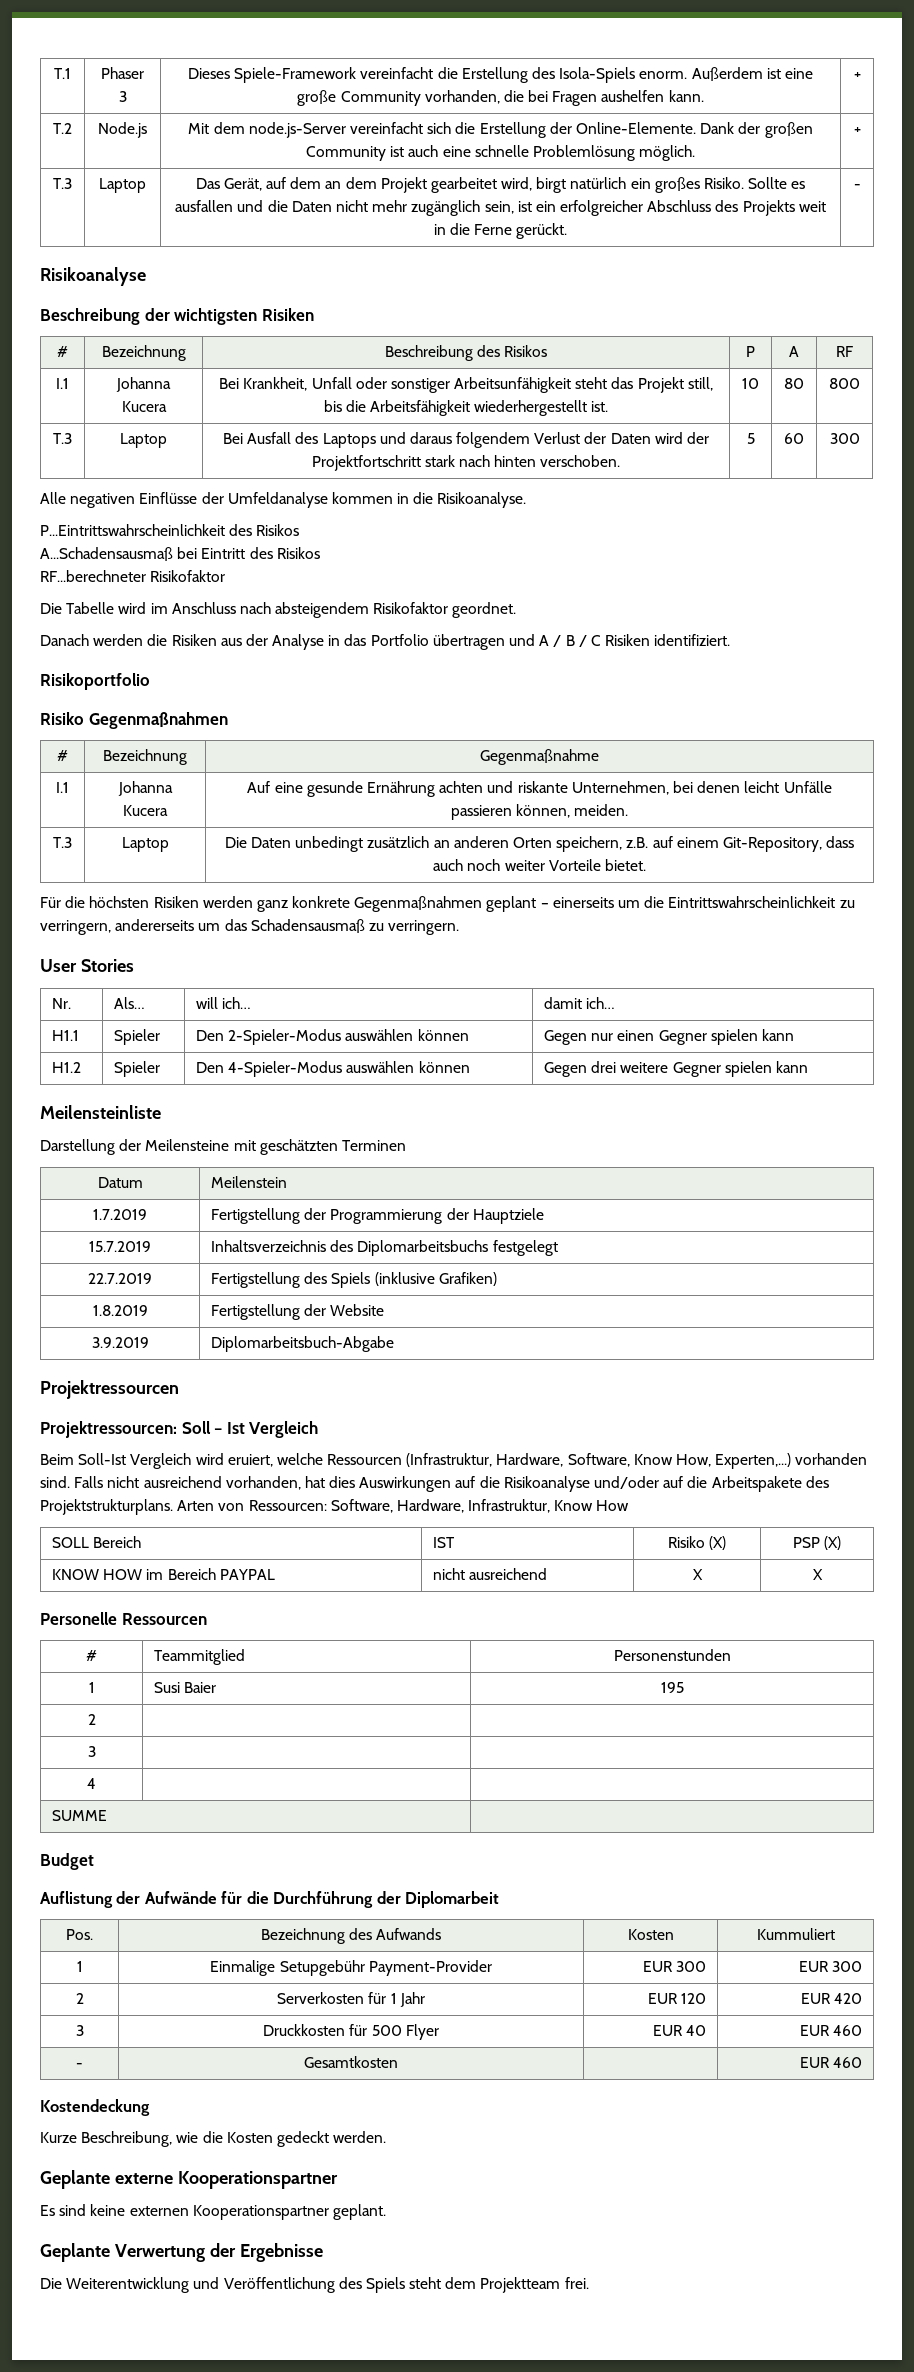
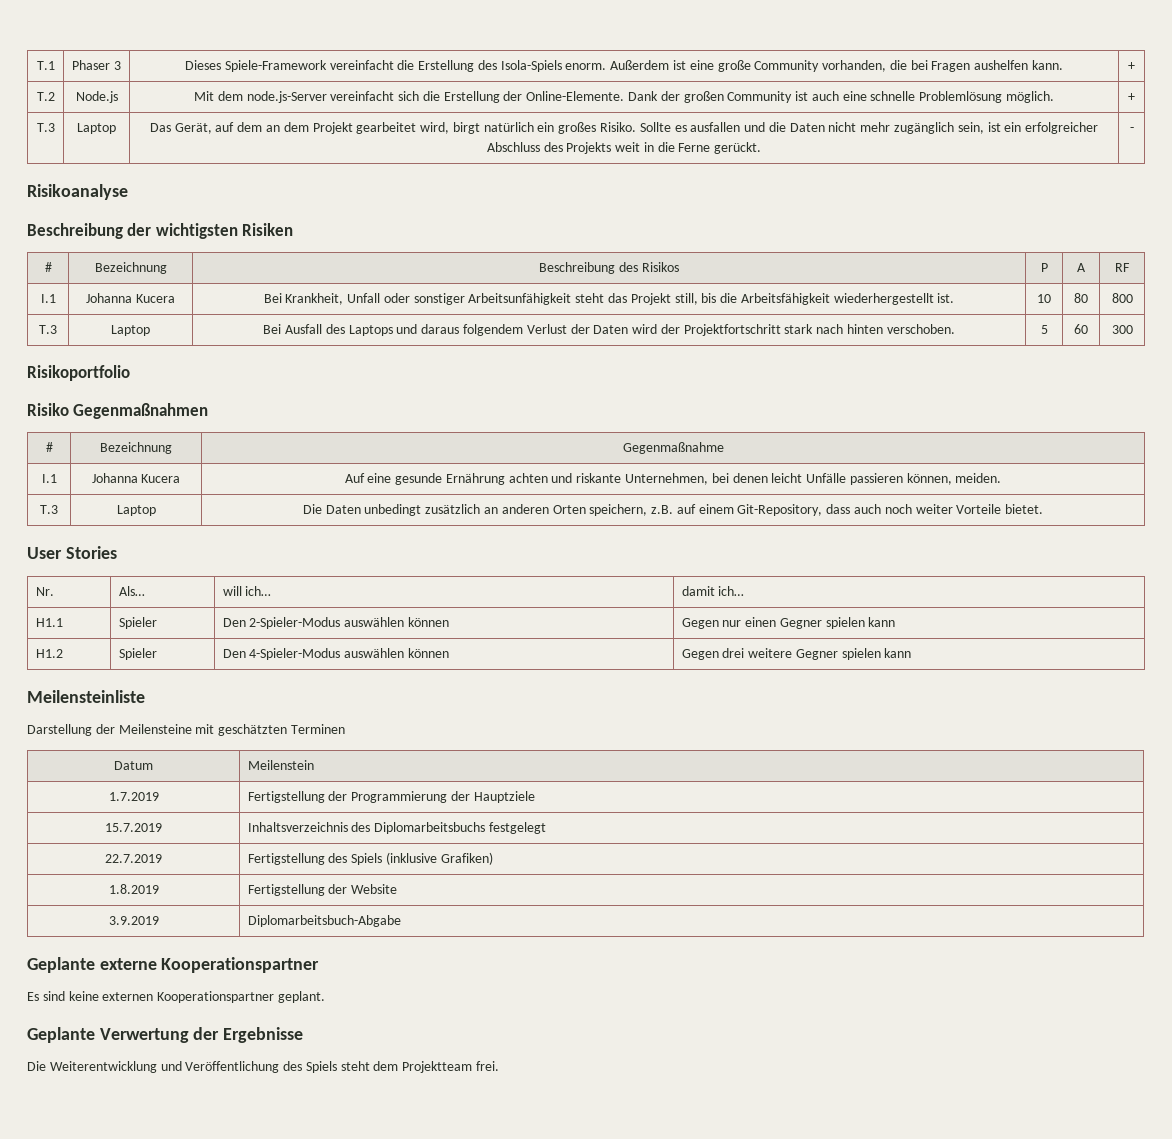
[40,492,527,508] [40,524,300,536] [40,547,320,561] [40,570,226,582] [40,602,517,618] [40,634,731,650] // Alle negativen Einflüsse der Umfeldanalyse kommen in die Risikoanalyse. // P...Eintrittswahrscheinlichkeit des Risikos // A...Schadensausmaß bei Eintritt des Risikos // RF...berechneter Risikofaktor // Die Tabelle wird im Anschluss nach absteigendem Risikofaktor geordnet. // Danach werden die Risiken aus der Analyse in das Portfolio übertragen und A / B / C Risiken identifiziert. -> (1133, 329) none
[40,896,855,912] [40,919,460,935] // Für die höchsten Risiken werden ganz konkrete Gegenmaßnahmen geplant – einerseits um die Eintrittswahrscheinlichkeit zu verringern, andererseits um das Schadensausmaß zu verringern. -> (1044, 509) none
[40,1380,179,1399] [40,1421,319,1438] [40,1453,868,1469] [40,1476,829,1492] [40,1499,630,1515] [52,1536,142,1548] [433,1537,456,1548] [667,1536,727,1550] [792,1536,842,1550] [52,1568,275,1580] [433,1568,548,1580] [692,1569,703,1580] [812,1569,823,1580] [40,1612,207,1625] [86,1650,97,1661] [154,1649,246,1665] [613,1649,731,1661] [88,1682,95,1693] [154,1682,217,1693] [660,1682,684,1693] [87,1714,96,1725] [87,1746,96,1757] [87,1778,96,1789] [52,1810,108,1821] [40,1853,94,1870] [40,1891,500,1908] [66,1929,93,1940] [260,1928,442,1944] [627,1929,674,1940] [756,1928,835,1940] [76,1961,83,1972] [210,1960,492,1976] [642,1961,706,1972] [798,1961,862,1972] [75,1993,84,2004] [277,1992,425,2007] [647,1993,706,2004] [800,1993,862,2004] [75,2025,84,2036] [263,2024,439,2040] [652,2025,706,2036] [799,2025,862,2036] [76,2063,83,2068] [304,2056,398,2068] [799,2057,862,2068] [40,2099,150,2116] [40,2131,387,2147] // Projektressourcen // Projektressourcen: Soll – Ist Vergleich // Beim Soll-Ist Vergleich wird eruiert, welche Ressourcen (Infrastruktur, Hardware, Software, Know How, Experten,...) vorhanden sind. Falls nicht ausreichend vorhanden, hat dies Auswirkungen auf die Risikoanalyse und/oder auf die Arbeitspakete des Projektstrukturplans. Arten von Ressourcen: Software, Hardware, Infrastruktur, Know How // SOLL Bereich | IST | Risiko (X) | PSP (X) // KNOW HOW im Bereich PAYPAL | nicht ausreichend | X | X // Personelle Ressourcen // # | Teammitglied | Personenstunden // 1 | Susi Baier | 195 // 2 | | // 3 | | // 4 | | // SUMME | // Budget // Auflistung der Aufwände für die Durchführung der Diplomarbeit // Pos. | Bezeichnung des Aufwands | Kosten | Kummuliert // 1 | Einmalige Setupgebühr Payment-Provider | EUR 300 | EUR 300 // 2 | Serverkosten für 1 Jahr | EUR 120 | EUR 420 // 3 | Druckkosten für 500 Flyer | EUR 40 | EUR 460 // - | Gesamtkosten | | EUR 460 // Kostendeckung // Kurze Beschreibung, wie die Kosten gedeckt werden. -> (401, 921) none

